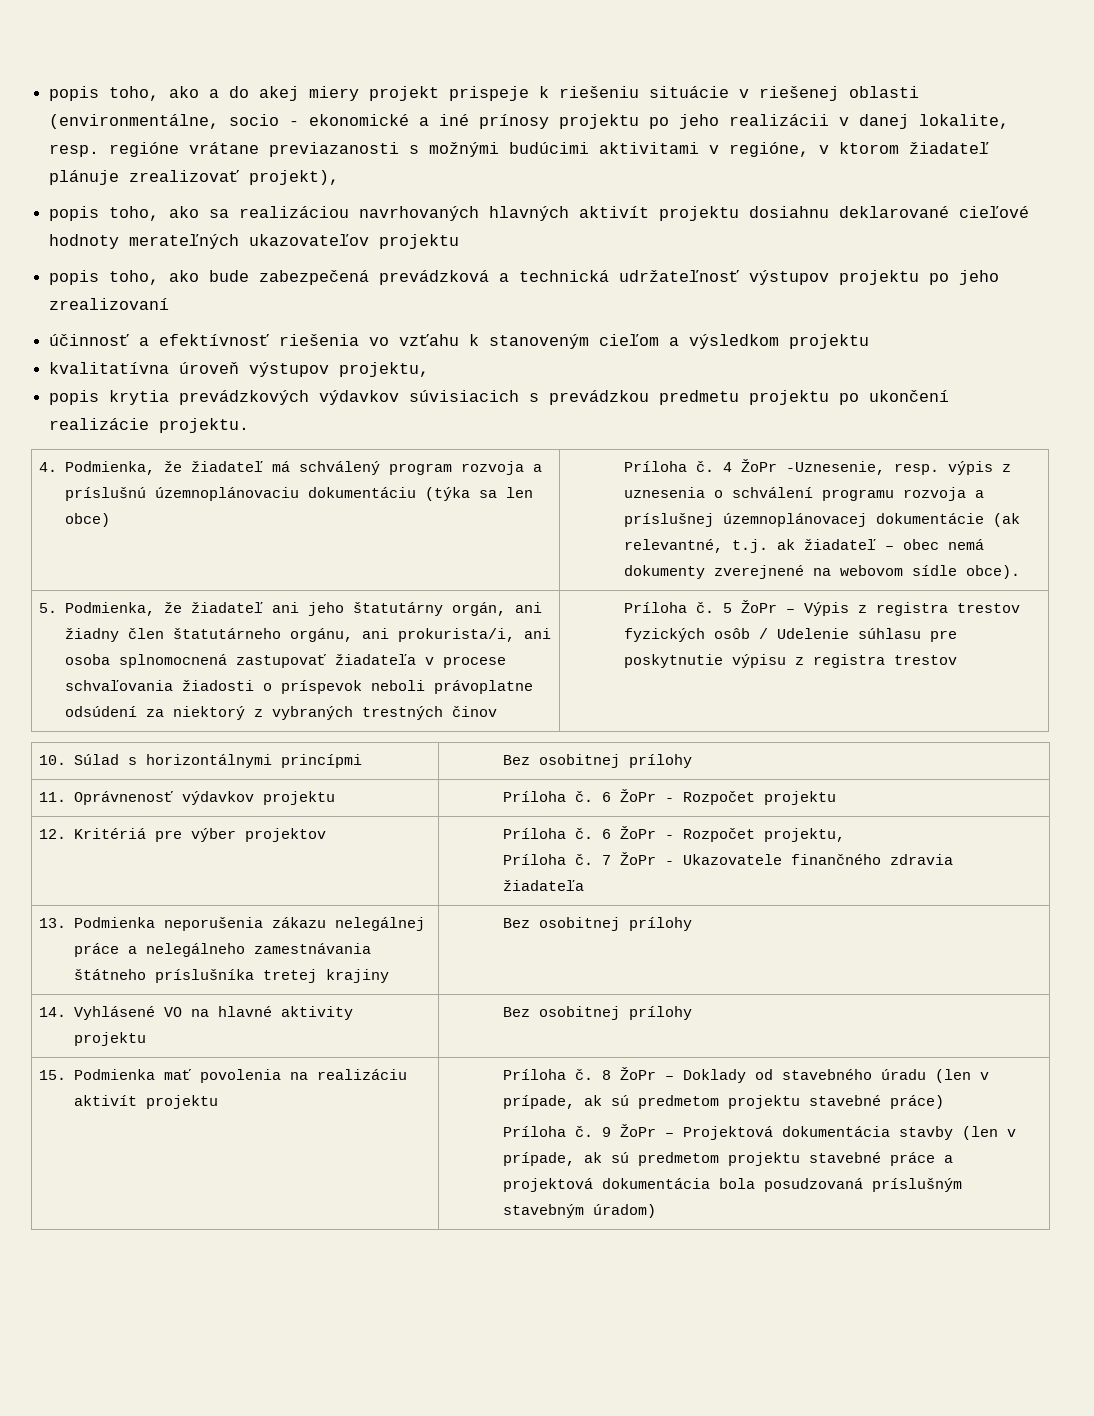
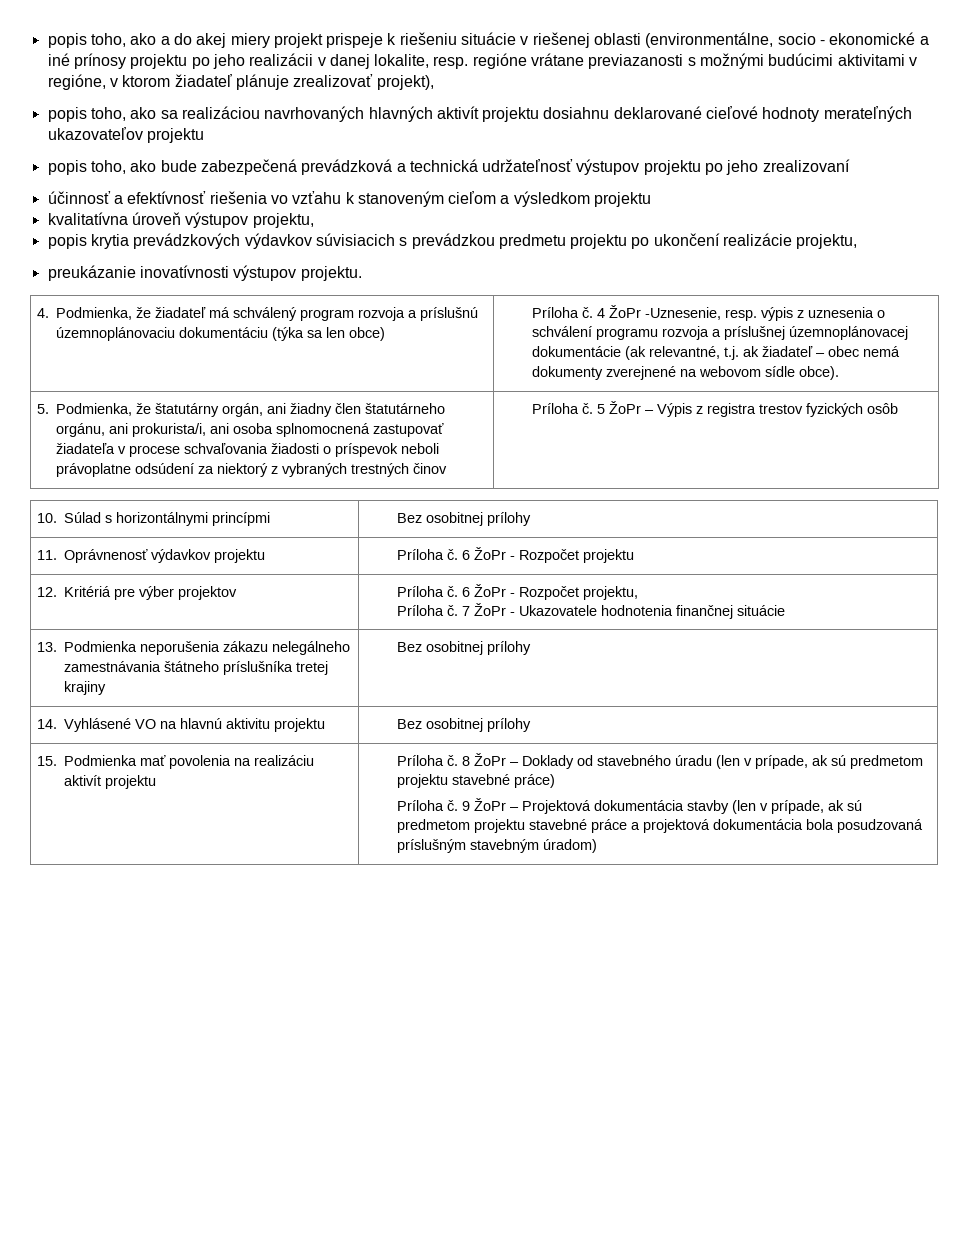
(150, 424) none -> [796,234,858,249] [47,265,297,281] projektu, // preukázanie inovatívnosti výstupov
[190,602,344,616] žiadateľ ani jeho -> (151, 408) none
[758,628,957,642] [623,654,957,668] / Udelenie súhlasu pre poskytnutie výpisu z registra trestov -> (898, 408) none
[790,854,953,865] [502,880,584,891] finančného zdravia žiadateľa -> [600,605,785,619] hodnotenia finančnej situácie
[334,917,425,931] [73,943,137,957] nelegálnej práce a -> (268, 646) none
[217,1006,353,1020] hlavné aktivity -> [179,718,270,729] hlavnú aktivitu

